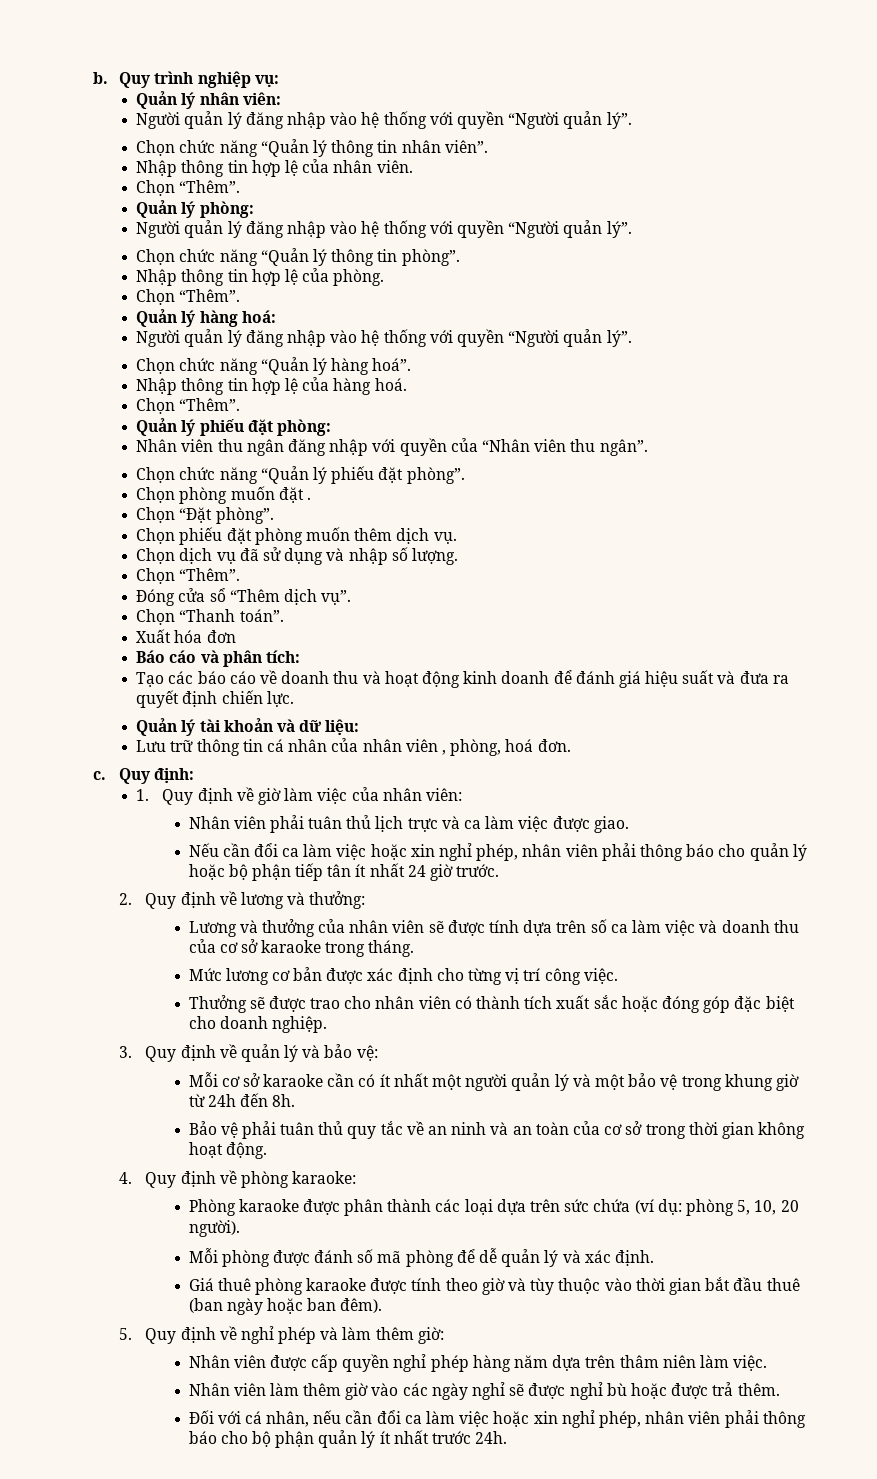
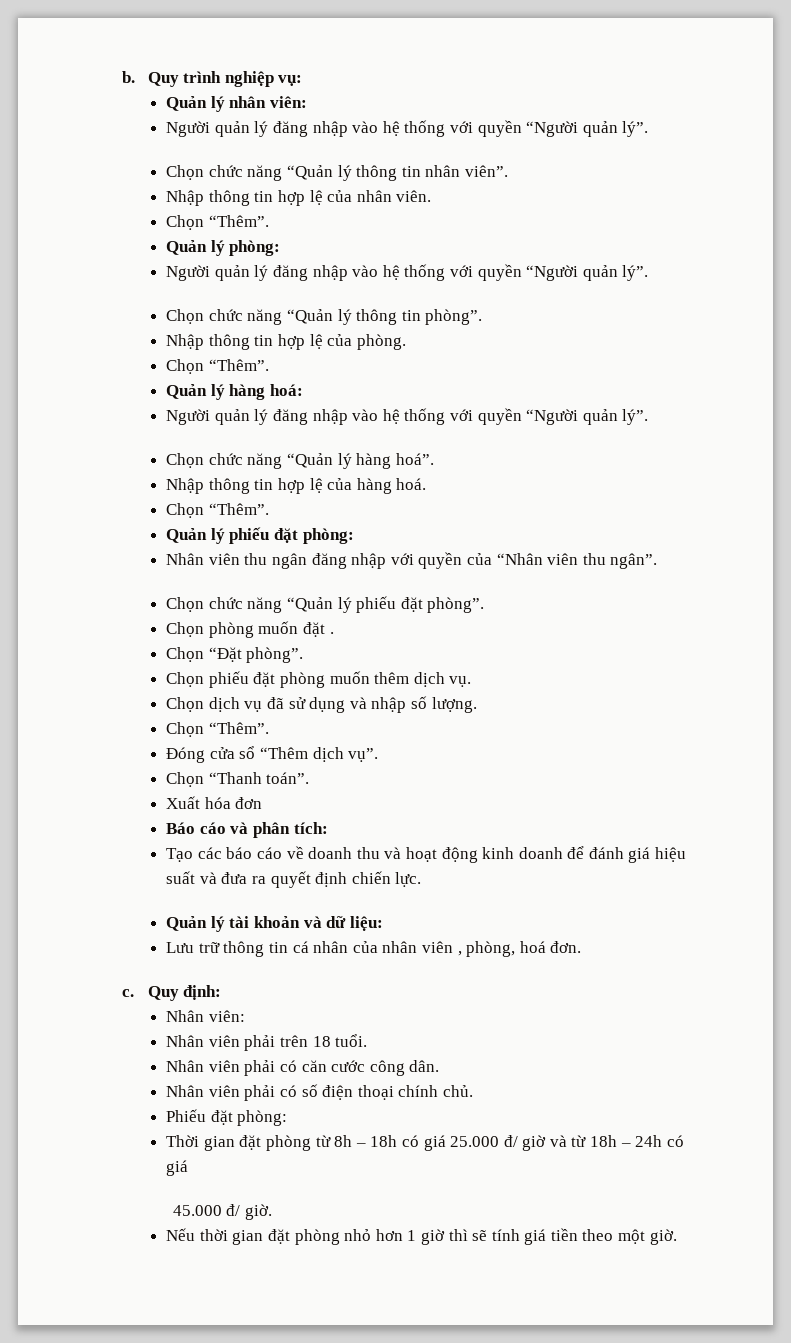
[136,787,462,805] [188,815,629,833] [188,843,807,861] [188,863,500,881] [119,891,366,909] [188,919,799,937] [188,939,415,957] [188,967,618,985] [188,995,795,1013] [188,1016,327,1033] [119,1044,378,1062] [188,1072,799,1091] [188,1093,296,1107] [188,1121,806,1139] [188,1142,267,1159] [119,1170,357,1188] [188,1199,799,1216] [188,1220,240,1237] [188,1248,654,1267] [188,1277,800,1295] [188,1298,383,1315] [119,1326,444,1344] [188,1354,768,1372] [188,1382,780,1400] [188,1410,806,1428] [188,1430,508,1448] 1. Quy định về giờ làm việc của nhân viên: // Nhân viên phải tuân thủ lịch trực và ca làm việc được giao. // Nếu cần đổi ca làm việc hoặc xin nghỉ phép, nhân viên phải thông báo cho quản lý hoặc bộ phận tiếp tân ít nhất 24 giờ trước. // 2. Quy định về lương và thưởng: // Lương và thưởng của nhân viên sẽ được tính dựa trên số ca làm việc và doanh thu của cơ sở karaoke trong tháng. // Mức lương cơ bản được xác định cho từng vị trí công việc. // Thưởng sẽ được trao cho nhân viên có thành tích xuất sắc hoặc đóng góp đặc biệt cho doanh nghiệp. // 3. Quy định về quản lý và bảo vệ: // Mỗi cơ sở karaoke cần có ít nhất một người quản lý và một bảo vệ trong khung giờ từ 24h đến 8h. // Bảo vệ phải tuân thủ quy tắc về an ninh và an toàn của cơ sở trong thời gian không hoạt động. // 4. Quy định về phòng karaoke: // Phòng karaoke được phân thành các loại dựa trên sức chứa (ví dụ: phòng 5, 10, 20 người). // Mỗi phòng được đánh số mã phòng để dễ quản lý và xác định. // Giá thuê phòng karaoke được tính theo giờ và tùy thuộc vào thời gian bắt đầu thuê (ban ngày hoặc ban đêm). // 5. Quy định về nghỉ phép và làm thêm giờ: // Nhân viên được cấp quyền nghỉ phép hàng năm dựa trên thâm niên làm việc. // Nhân viên làm thêm giờ vào các ngày nghỉ sẽ được nghỉ bù hoặc được trả thêm. // Đối với cá nhân, nếu cần đổi ca làm việc hoặc xin nghỉ phép, nhân viên phải thông báo cho bộ phận quản lý ít nhất trước 24h. -> [166,1010,245,1022] [166,1034,368,1051] [166,1060,440,1076] [166,1084,473,1101] [166,1109,288,1126] [166,1135,684,1151] [166,1160,189,1176] [172,1204,272,1220] [166,1228,677,1245] Nhân viên: // Nhân viên phải trên 18 tuổi. // Nhân viên phải có căn cước công dân. // Nhân viên phải có số điện thoại chính chủ. // Phiếu đặt phòng: // Thời gian đặt phòng từ 8h – 18h có giá 25.000 đ/ giờ và từ 18h – 24h có giá // 45.000 đ/ giờ. // Nếu thời gian đặt phòng nhỏ hơn 1 giờ thì sẽ tính giá tiền theo một giờ.

